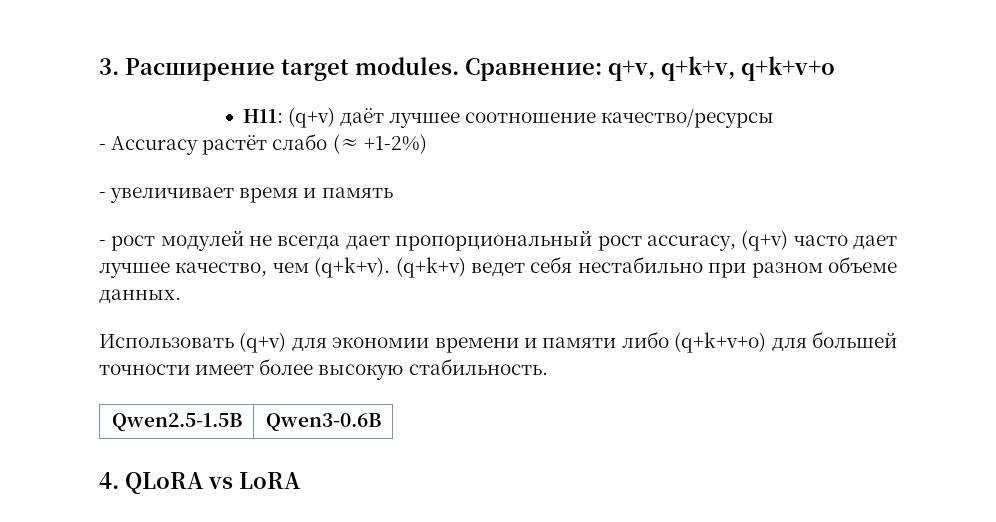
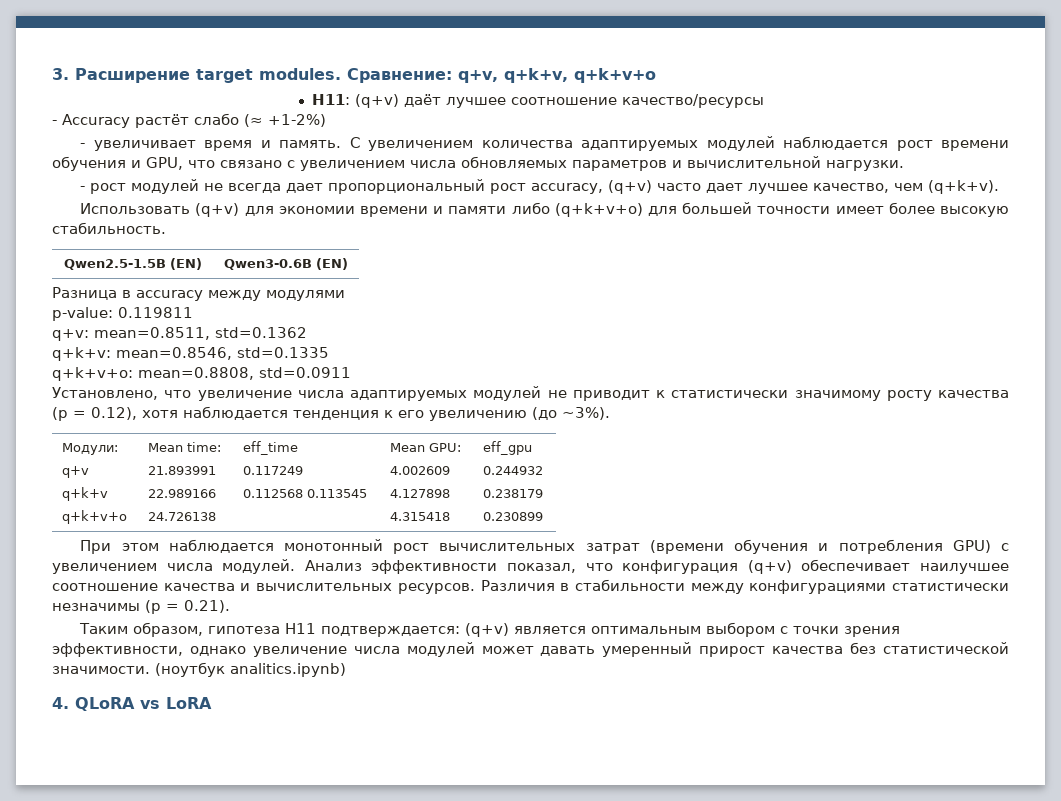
[321,187,393,198] память -> [279,136,1009,151] [52,156,904,171] память. С увеличением количества адаптируемых модулей наблюдается рост времени обучения и GPU, что связано с увеличением числа обновляемых параметров и вычислительной нагрузки.
[395,256,897,278] [99,289,181,304] (q+k+v) ведет себя нестабильно при разном объеме данных. -> (1000, 187) none
(242, 422) none -> [169,258,202,270] (EN)
(381, 422) none -> [315,258,348,270] [52,287,345,301] [52,307,193,321] [52,327,307,341] [52,347,329,361] [52,367,351,381] [52,386,1009,401] [52,406,610,421] [62,443,119,455] [62,466,90,478] [62,487,109,501] [62,510,128,524] [148,442,222,452] [148,466,217,475] [148,489,217,498] [148,512,217,521] [243,441,299,455] [243,466,304,475] [243,489,368,498] [390,443,462,452] [390,466,451,475] [390,489,451,498] [390,512,451,521] [483,441,533,455] [483,466,544,475] [483,489,544,498] [483,512,544,521] [80,539,1009,554] [52,559,1010,574] [52,579,1010,594] [52,600,230,614] [79,622,901,637] [52,642,1009,657] [52,662,346,677] (EN) // Разница в accuracy между модулями // p-value: 0.119811 // q+v: mean=0.8511, std=0.1362 // q+k+v: mean=0.8546, std=0.1335 // q+k+v+o: mean=0.8808, std=0.0911 // Установлено, что увеличение числа адаптируемых модулей не приводит к статистически значимому росту качества (p = 0.12), хотя наблюдается тенденция к его увеличению (до ~3%). // Модули: // q+v // q+k+v // q+k+v+o | Mean time: // 21.893991 // 22.989166 // 24.726138 | eff_time // 0.117249 // 0.112568 0.113545 | Mean GPU: // 4.002609 // 4.127898 // 4.315418 | eff_gpu // 0.244932 // 0.238179 // 0.230899 // При этом наблюдается монотонный рост вычислительных затрат (времени обучения и потребления GPU) с увеличением числа модулей. Анализ эффективности показал, что конфигурация (q+v) обеспечивает наилучшее соотношение качества и вычислительных ресурсов. Различия в стабильности между конфигурациями статистически незначимы (p = 0.21). // Таким образом, гипотеза H11 подтверждается: (q+v) является оптимальным выбором с точки зрения эффективности, однако увеличение числа модулей может давать умеренный прирост качества без статистической значимости. (ноутбук analitics.ipynb)

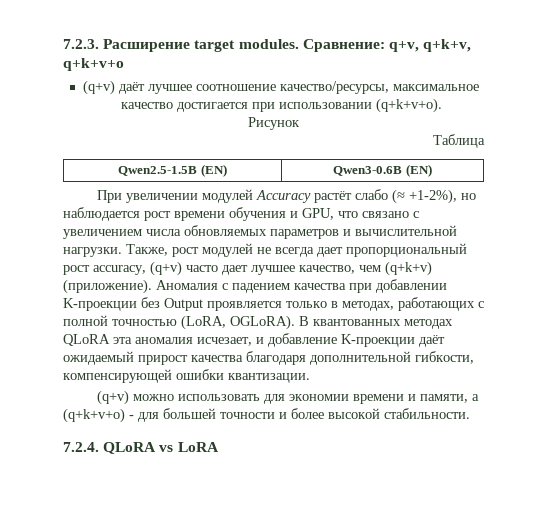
[52,68,69,80] 3. -> [63,39,99,49] 7.2.3.
[312,94,351,105] H11: -> (124, 64) none
[622,94,765,108] [52,113,326,128] [80,136,775,151] качество/ресурсы // - Accuracy растёт слабо (≈ +1-2%) // - увеличивает время и память. С увеличением количества адаптируемых модулей -> [280,81,480,94] [120,98,442,113] [248,117,300,130] [433,134,485,148] [118,164,227,177] [333,164,432,177] [97,189,477,204] качество/ресурсы, максимальное качество достигается при использовании (q+k+v+o). // Рисунок // Таблица // Qwen2.5-1.5B (EN) | Qwen3-0.6B (EN) // При увеличении модулей Accuracy растёт слабо (≈ +1-2%), но
[80,186,86,191] // - -> [126,244,168,256] Также,
[928,180,1000,194] [80,202,1010,217] [52,222,166,234] [63,258,202,270] [223,258,348,270] [52,287,345,301] [52,307,193,321] [52,327,307,341] [52,347,329,361] [52,367,351,381] [52,386,1009,401] [52,406,610,421] [62,443,119,455] [62,466,90,478] [62,487,109,501] [62,510,128,524] [148,442,222,452] [148,466,217,475] [148,489,217,498] [148,512,217,521] [243,441,299,455] [243,466,304,475] [243,489,368,498] [390,443,462,452] [390,466,451,475] [390,489,451,498] [390,512,451,521] [483,441,533,455] [483,466,544,475] [483,489,544,498] [483,512,544,521] [80,539,1009,554] [52,559,1010,574] [52,579,1010,594] [52,600,230,614] [79,622,901,637] [52,642,1009,657] [52,662,346,677] [52,697,69,709] (q+k+v). // Использовать (q+v) для экономии времени и памяти либо (q+k+v+o) для большей точности имеет более высокую стабильность. // Qwen2.5-1.5B (EN) | Qwen3-0.6B (EN) // Разница в accuracy между модулями // p-value: 0.119811 // q+v: mean=0.8511, std=0.1362 // q+k+v: mean=0.8546, std=0.1335 // q+k+v+o: mean=0.8808, std=0.0911 // Установлено, что увеличение числа адаптируемых модулей не приводит к статистически значимому росту качества (p = 0.12), хотя наблюдается тенденция к его увеличению (до ~3%). // Модули: // q+v // q+k+v // q+k+v+o | Mean time: // 21.893991 // 22.989166 // 24.726138 | eff_time // 0.117249 // 0.112568 0.113545 | Mean GPU: // 4.002609 // 4.127898 // 4.315418 | eff_gpu // 0.244932 // 0.238179 // 0.230899 // При этом наблюдается монотонный рост вычислительных затрат (времени обучения и потребления GPU) с увеличением числа модулей. Анализ эффективности показал, что конфигурация (q+v) обеспечивает наилучшее соотношение качества и вычислительных ресурсов. Различия в стабильности между конфигурациями статистически незначимы (p = 0.21). // Таким образом, гипотеза H11 подтверждается: (q+v) является оптимальным выбором с точки зрения эффективности, однако увеличение числа модулей может давать умеренный прирост качества без статистической значимости. (ноутбук analitics.ipynb) // 4. -> [385,261,432,276] [63,279,447,294] [63,297,484,311] [63,315,453,330] [63,333,445,347] [63,351,474,365] [63,369,310,383] [97,390,480,405] [63,408,470,423] [63,442,99,452] (q+k+v) (приложение). Аномалия с падением качества при добавлении K-проекции без Output проявляется только в методах, работающих с полной точностью (LoRA, OGLoRA). В квантованных методах QLoRA эта аномалия исчезает, и добавление K-проекции даёт ожидаемый прирост качества благодаря дополнительной гибкости, компенсирующей ошибки квантизации. // (q+v) можно использовать для экономии времени и памяти, а (q+k+v+o) - для большей точности и более высокой стабильности. // 7.2.4.

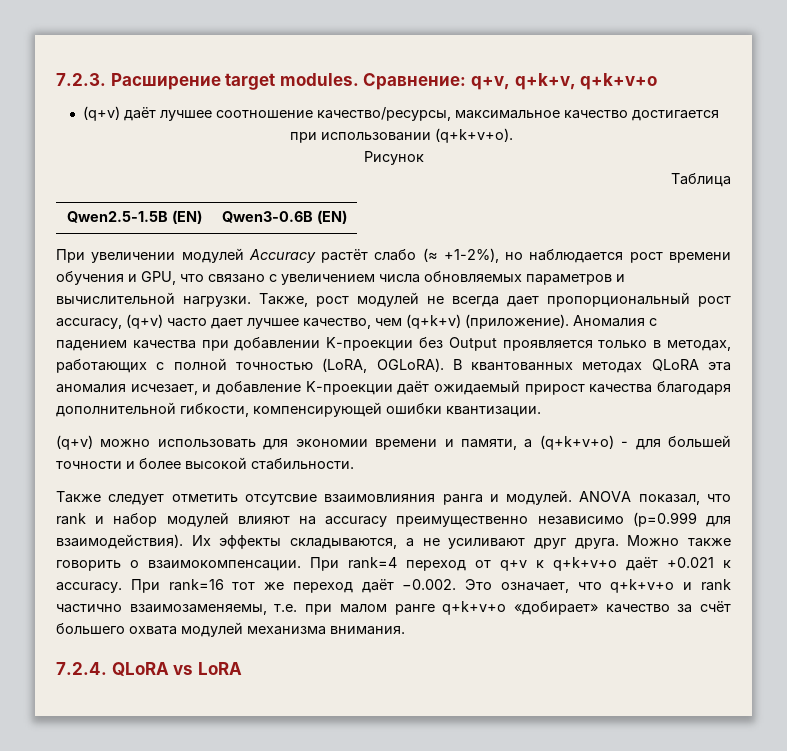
(470, 413) none -> [56,490,731,505] [56,512,731,527] [56,534,731,549] [56,557,731,571] [56,579,731,593] [56,601,731,615] [56,622,405,637] // Также следует отметить отсутсвие взаимовлияния ранга и модулей. ANOVA показал, что rank и набор модулей влияют на accuracy преимущественно независимо (p=0.999 для взаимодействия). Их эффекты складываются, а не усиливают друг друга. Можно также говорить о взаимокомпенсации. При rank=4 переход от q+v к q+k+v+o даёт +0.021 к accuracy. При rank=16 тот же переход даёт −0.002. Это означает, что q+k+v+o и rank частично взаимозаменяемы, т.е. при малом ранге q+k+v+o «добирает» качество за счёт большего охвата модулей механизма внимания.

